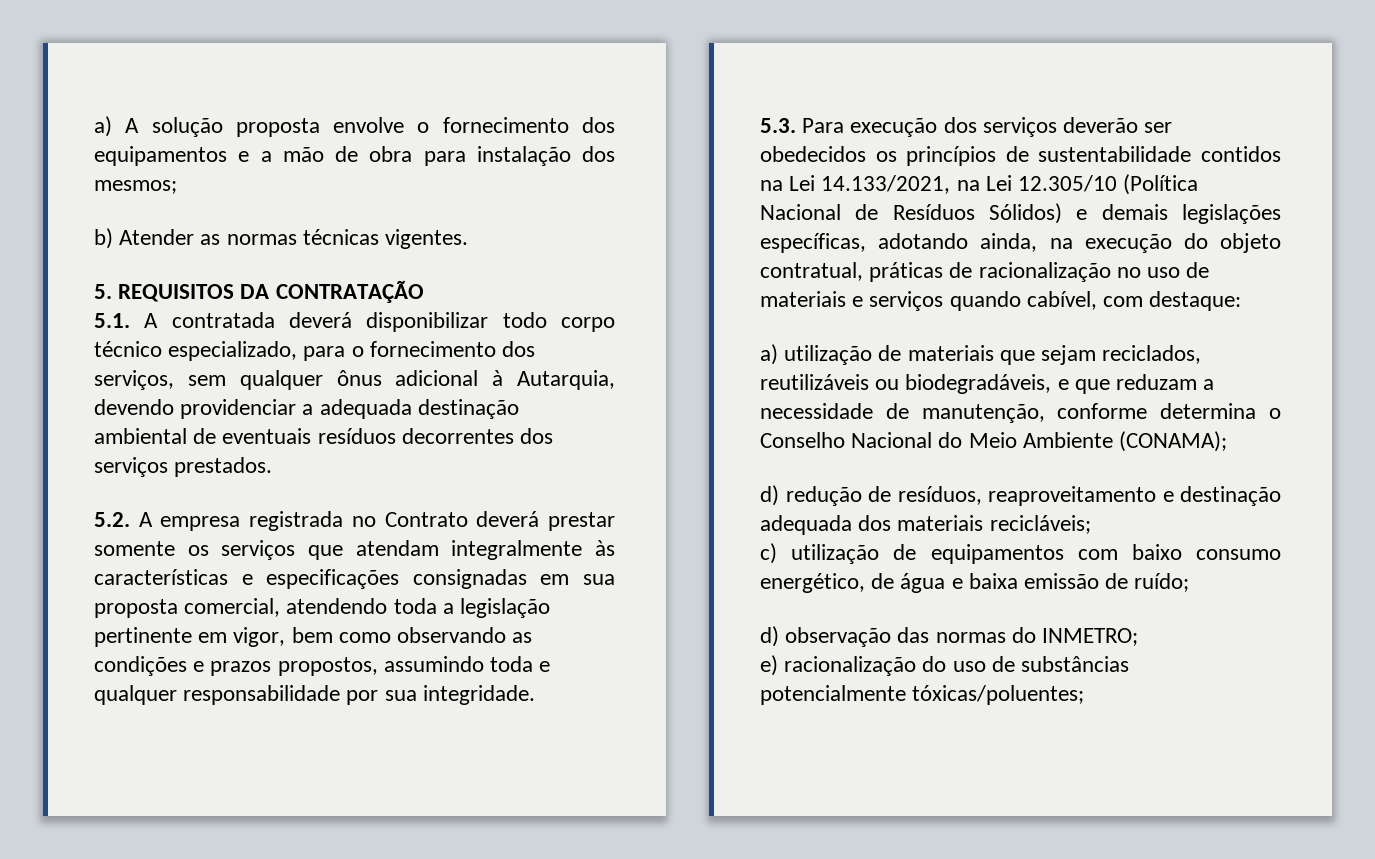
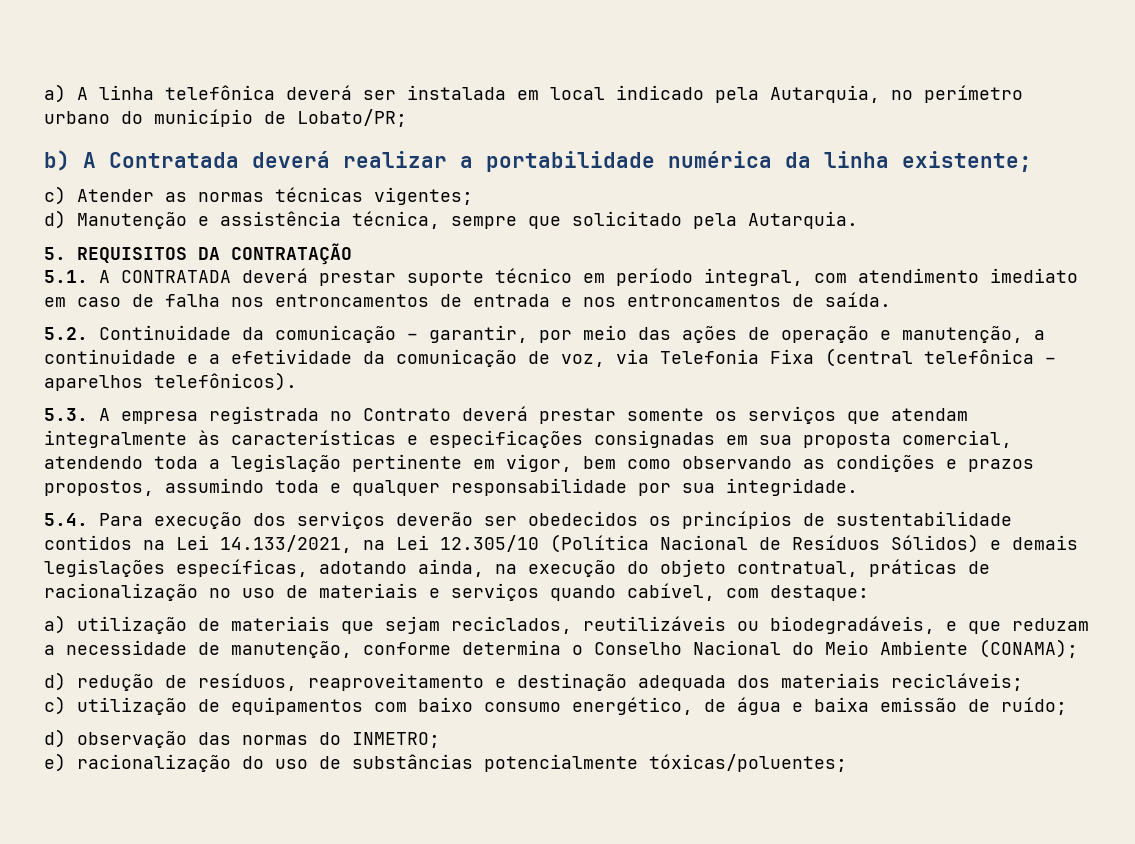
[151,117,615,137] [94,146,615,166] [94,180,177,194] [94,228,469,249] solução proposta envolve o fornecimento dos equipamentos e a mão de obra para instalação dos mesmos; // b) Atender as normas técnicas vigentes. -> [99,85,1023,103] [44,109,407,127] [44,150,1032,172] [44,186,473,205] [44,210,858,229] linha telefônica deverá ser instalada em local indicado pela Autarquia, no perímetro urbano do município de Lobato/PR; // b) A Contratada deverá realizar a portabilidade numérica da linha existente; // c) Atender as normas técnicas vigentes; // d) Manutenção e assistência técnica, sempre que solicitado pela Autarquia.
[171,312,615,332] [94,341,536,361] [94,370,615,390] [94,399,519,419] [94,428,554,444] [94,457,273,477] [94,512,130,527] contratada deverá disponibilizar todo corpo técnico especializado, para o fornecimento dos serviços, sem qualquer ônus adicional à Autarquia, devendo providenciar a adequada destinação ambiental de eventuais resíduos decorrentes dos serviços prestados. // 5.2. -> [121,268,1078,286] [44,292,891,307] [44,325,1045,343] [44,348,1056,367] [44,372,297,391] [44,408,88,421] CONTRATADA deverá prestar suporte técnico em período integral, com atendimento imediato em caso de falha nos entroncamentos de entrada e nos entroncamentos de saída. // 5.2. Continuidade da comunicação – garantir, por meio das ações de operação e manutenção, a continuidade e a efetividade da comunicação de voz, via Telefonia Fixa (central telefônica – aparelhos telefônicos). // 5.3.
[760,118,796,133] 5.3. -> [44,513,88,526] 5.4.

